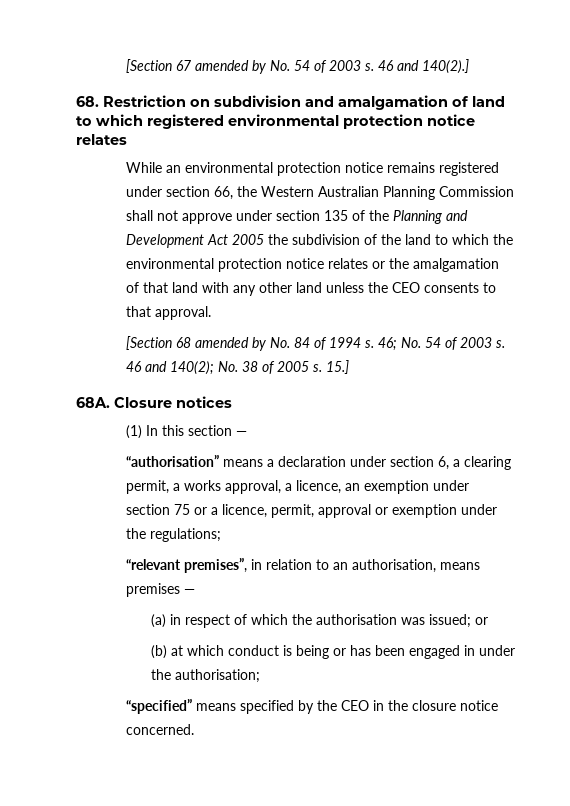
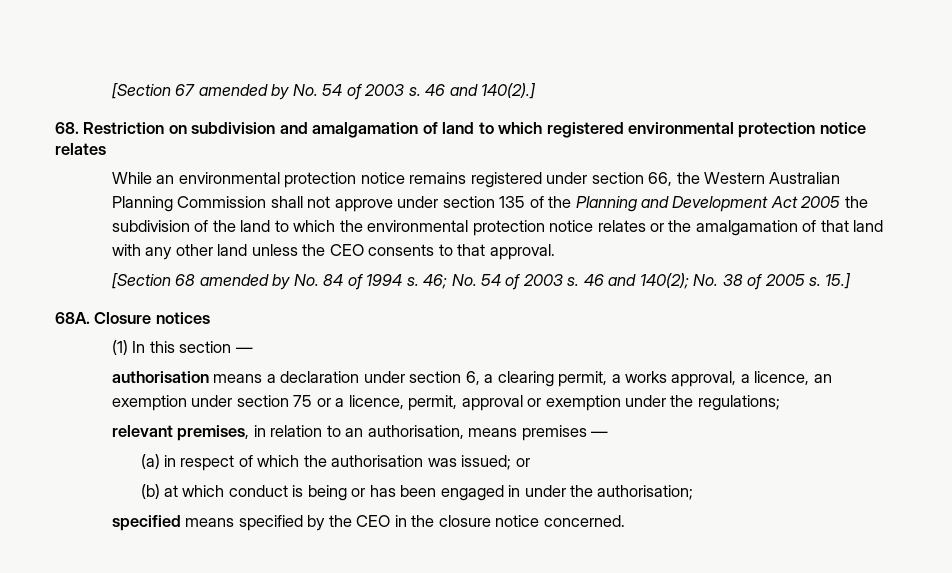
[126,454,220,467] “authorisation” -> [112,371,210,383] authorisation
[126,557,248,573] “relevant premises”, -> [112,425,250,441] relevant premises,
[126,698,193,714] “specified” -> [112,515,182,531] specified

